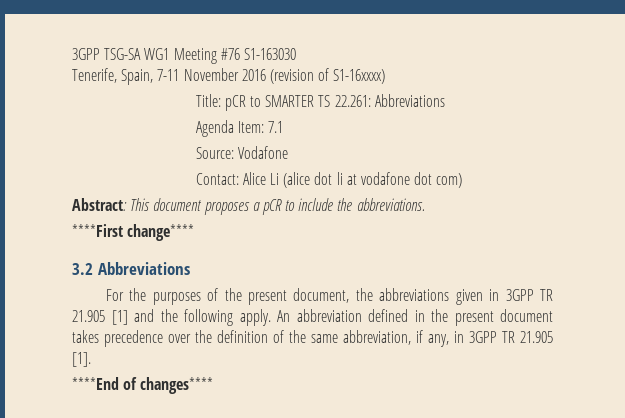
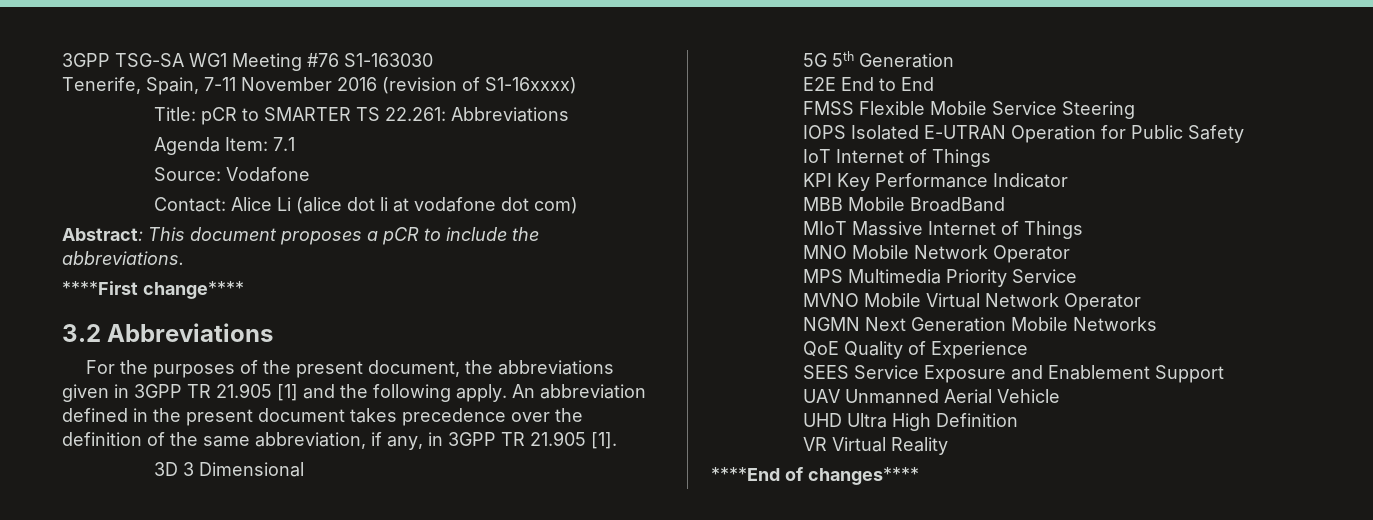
(91, 359) none -> [154,462,305,477] [803,51,955,68] [803,77,935,91] [803,101,1136,119] [803,125,1245,143] [803,149,992,167] [803,173,1069,191] [803,197,1006,212] [803,221,1084,239] [803,245,1071,263] [803,269,1078,287] [803,293,1142,311] [803,317,1158,332] [803,341,1029,359] [803,365,1225,383] [803,389,1061,404] [803,413,1019,431] [803,437,949,455] // 3D 3 Dimensional // 5G 5th Generation // E2E End to End // FMSS Flexible Mobile Service Steering // IOPS Isolated E-UTRAN Operation for Public Safety // IoT Internet of Things // KPI Key Performance Indicator // MBB Mobile BroadBand // MIoT Massive Internet of Things // MNO Mobile Network Operator // MPS Multimedia Priority Service // MVNO Mobile Virtual Network Operator // NGMN Next Generation Mobile Networks // QoE Quality of Experience // SEES Service Exposure and Enablement Support // UAV Unmanned Aerial Vehicle // UHD Ultra High Definition // VR Virtual Reality

